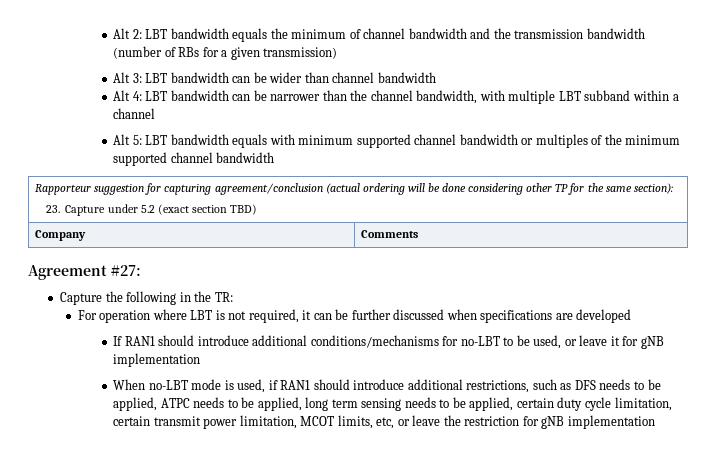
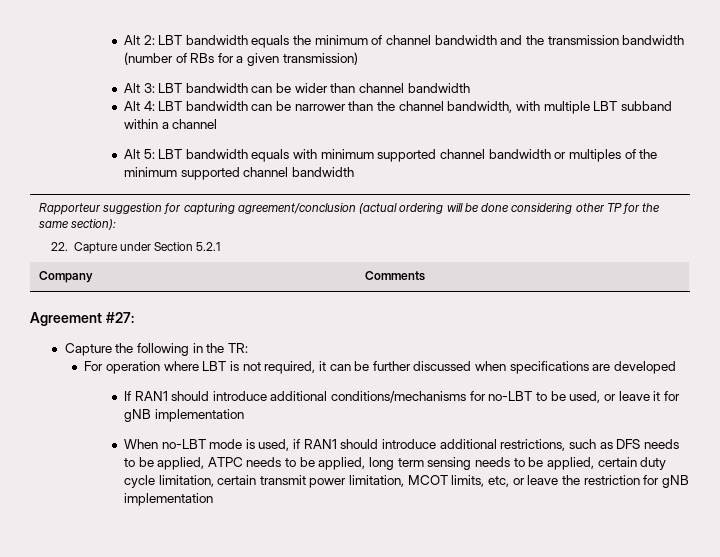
[45,205,60,213] 23. -> [50,242,68,251] 22.
[140,204,258,215] 5.2 (exact section TBD) -> [154,242,221,251] Section 5.2.1

